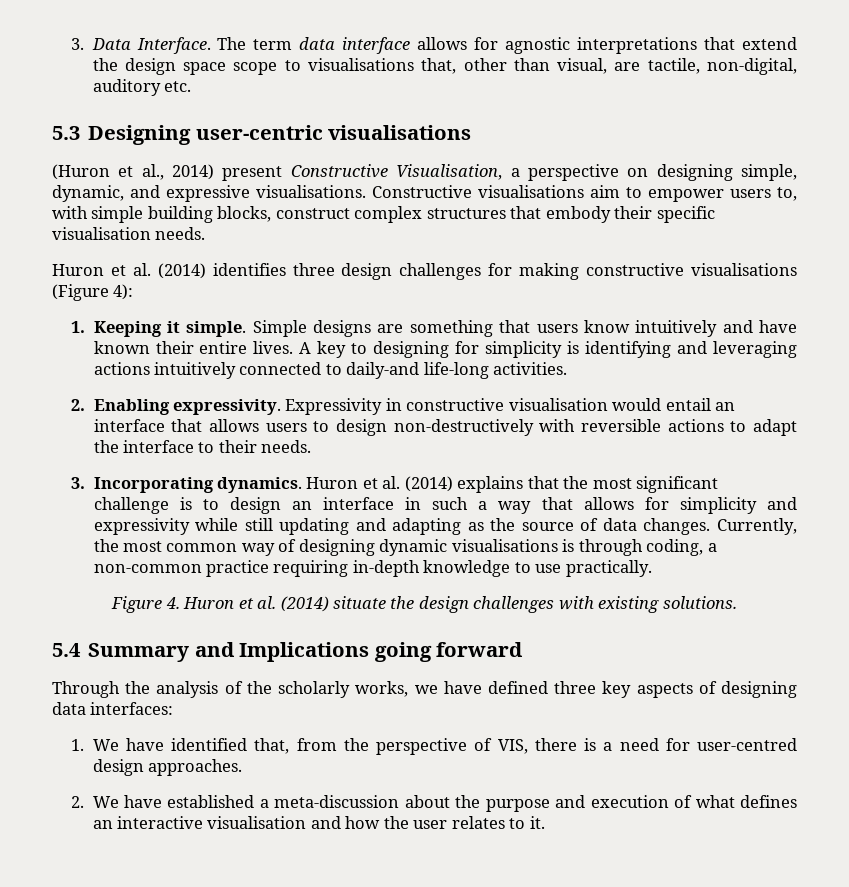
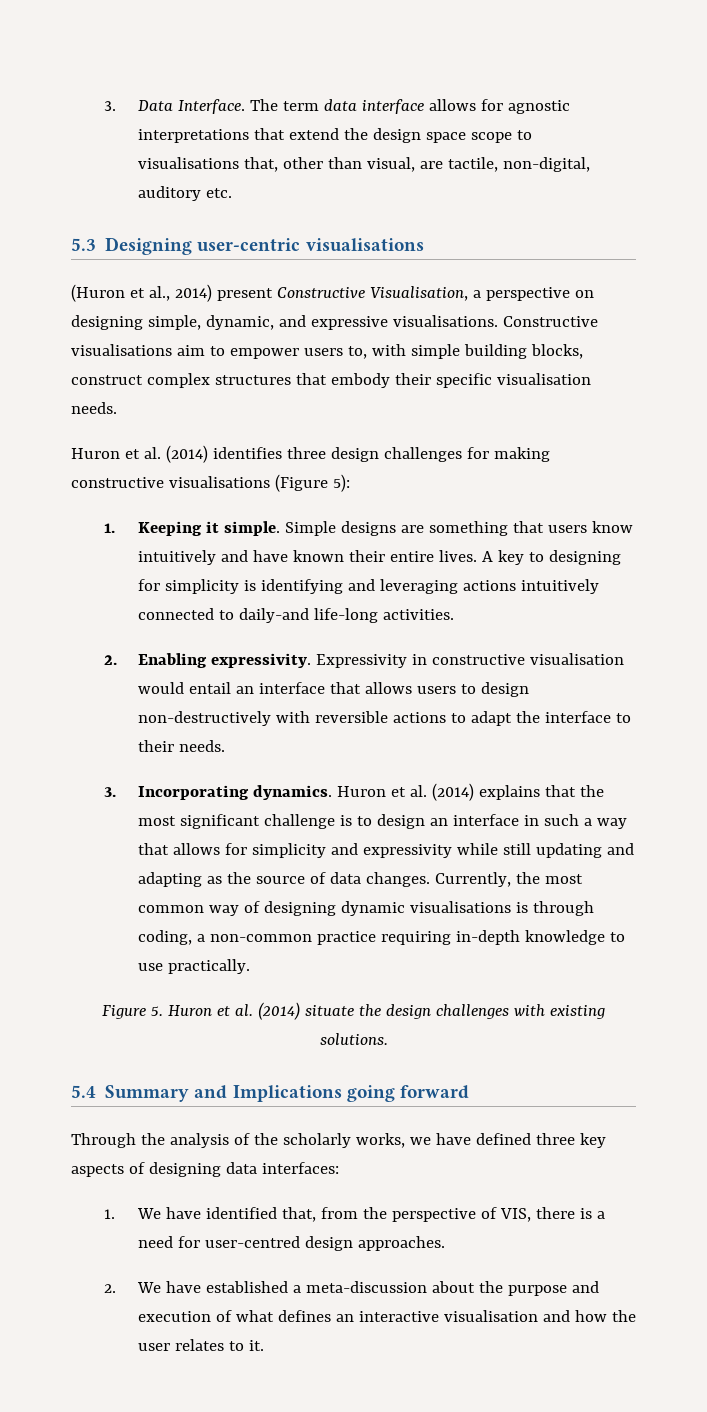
[113,284,134,300] 4): -> [332,474,350,492] 5):
[165,597,180,609] 4. -> [151,1006,164,1016] 5.

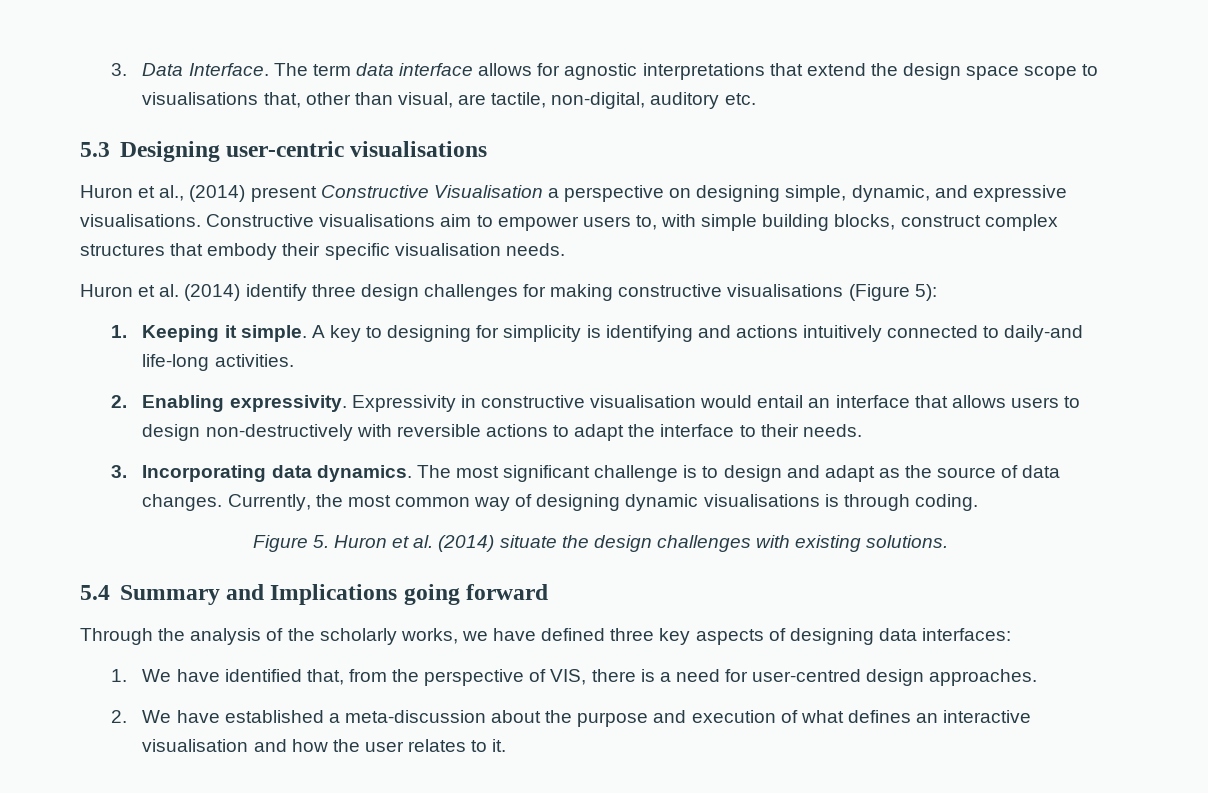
[71,284,125,302] (Huron -> [80,185,133,198] Huron
[174,284,212,302] 2014) -> [189,185,246,202] (2014)
[369,286,468,301] Visualisation, -> [433,185,543,198] Visualisation
[212,447,282,459] identifies -> [245,284,307,301] identify
[284,521,633,536] [137,550,477,565] Simple designs are something that users know intuitively and have known their entire lives. -> (307, 333) none
[379,579,458,594] leveraging -> (731, 331) none
[252,783,604,801] dynamics. Huron et al. (2014) explains that the -> [271,465,451,482] data dynamics. The
[429,814,627,829] [137,843,634,858] [137,872,202,887] an interface in such a way that allows for simplicity and expressivity while still updating and adapting -> [786,465,875,482] and adapt
[137,930,625,945] [137,959,250,974] coding, a non-common practice requiring in-depth knowledge to use practically. -> [914,494,978,511] coding.

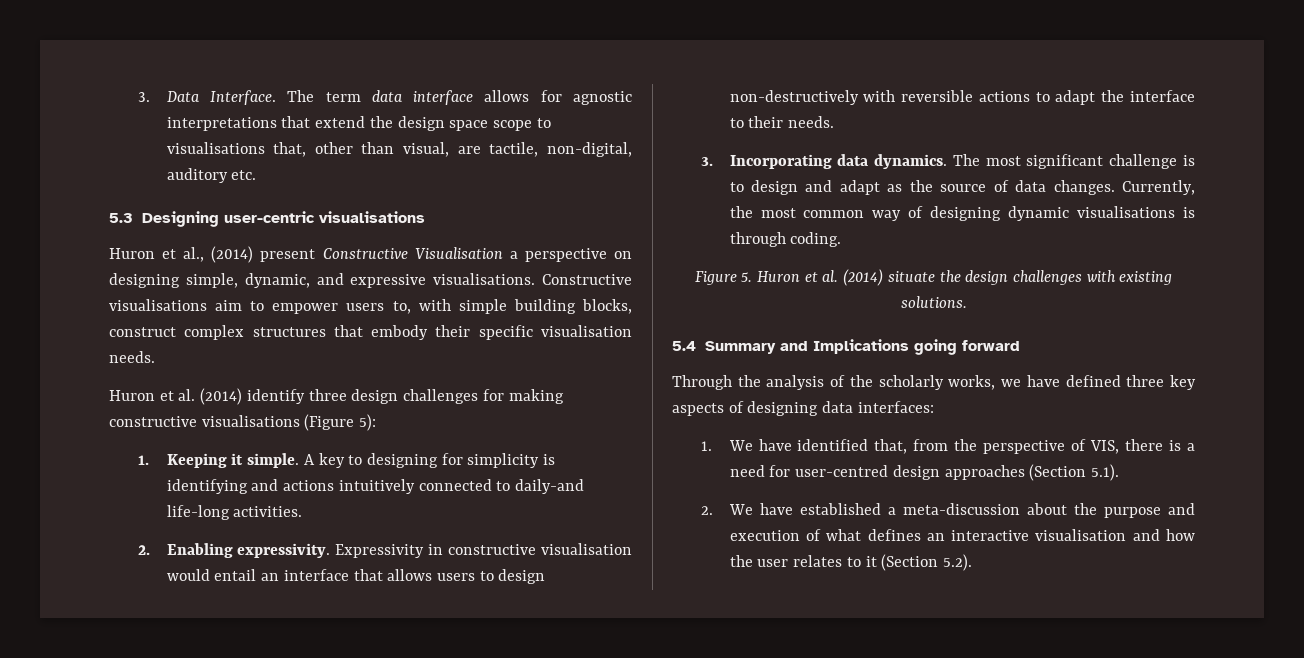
[929,669,1038,686] approaches. -> [944,464,1119,481] approaches (Section 5.1).
[492,739,507,752] it. -> [865,554,972,571] it (Section 5.2).

